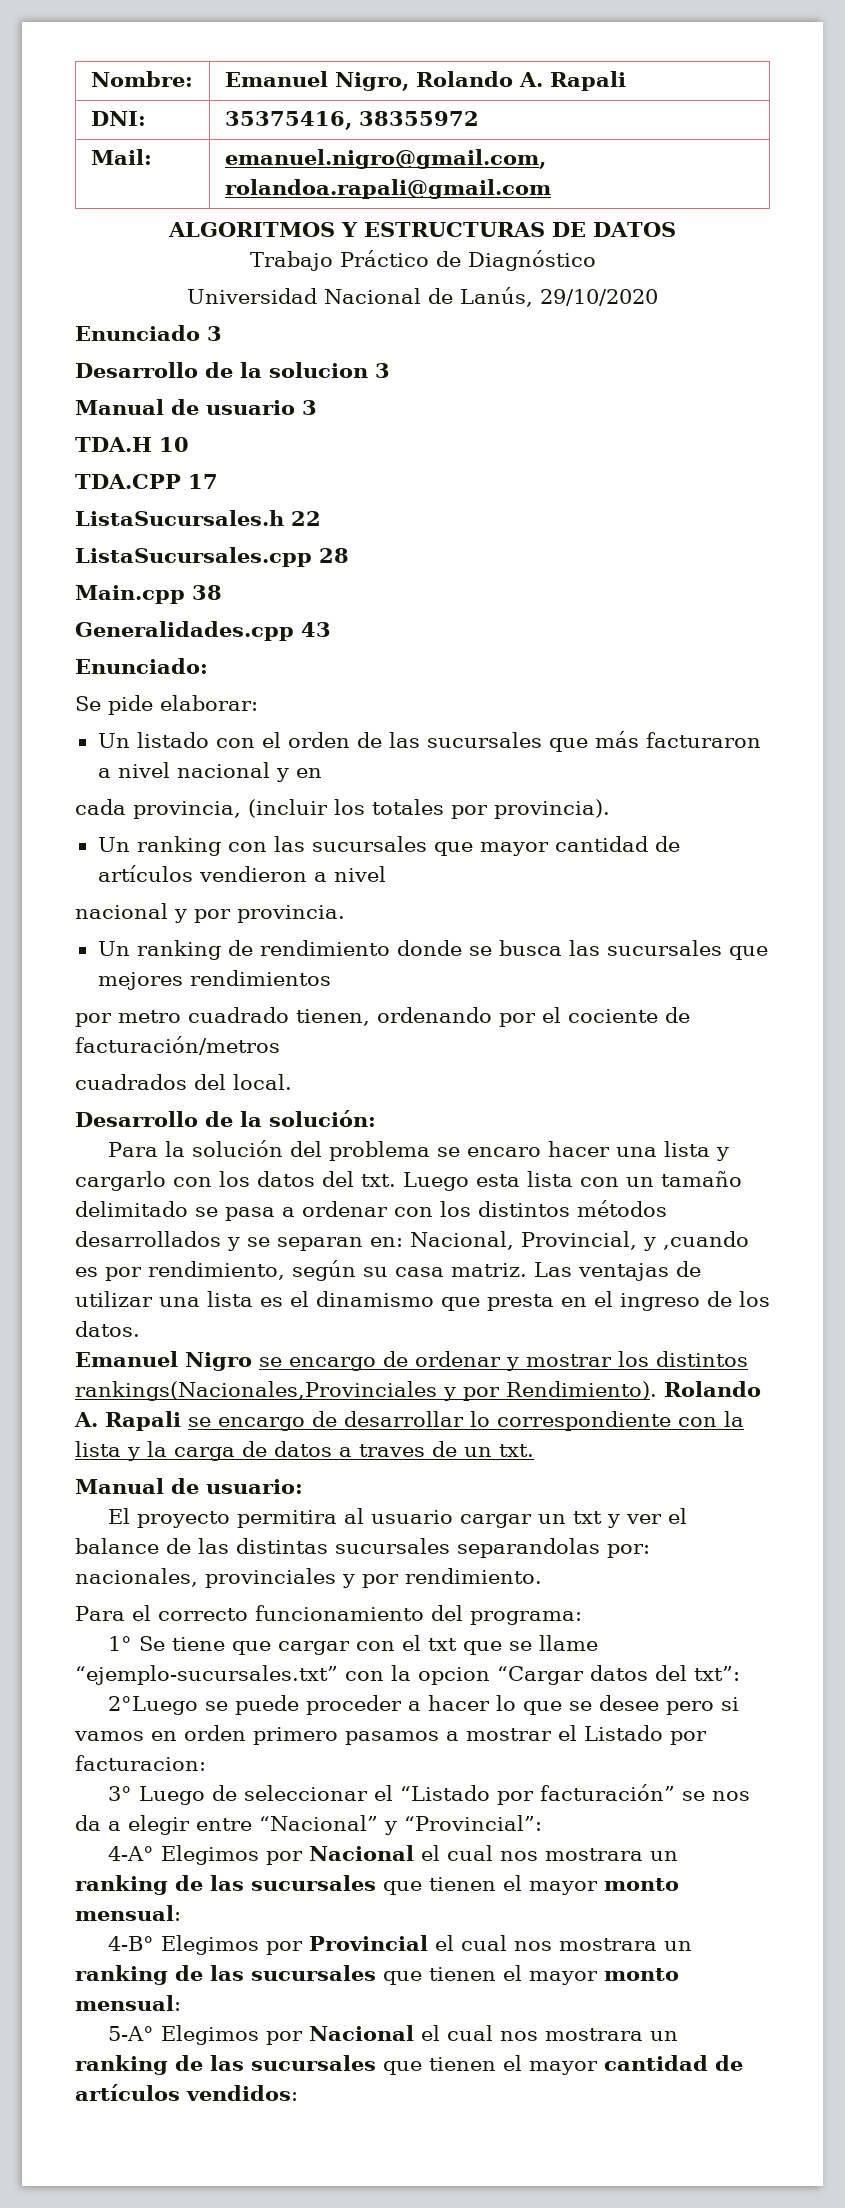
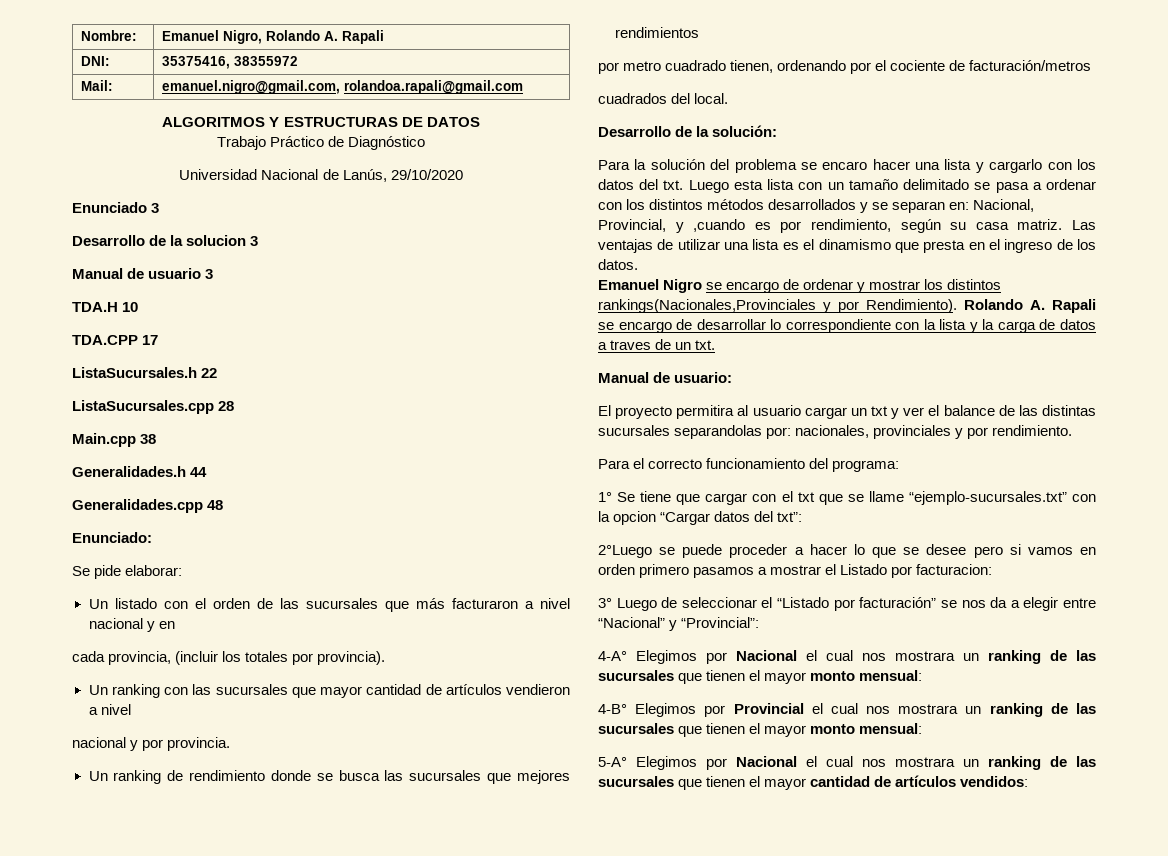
(222, 592) none -> [72,466,208,477] // Generalidades.h 44
[301,622,331,637] 43 -> [207,500,224,510] 48

